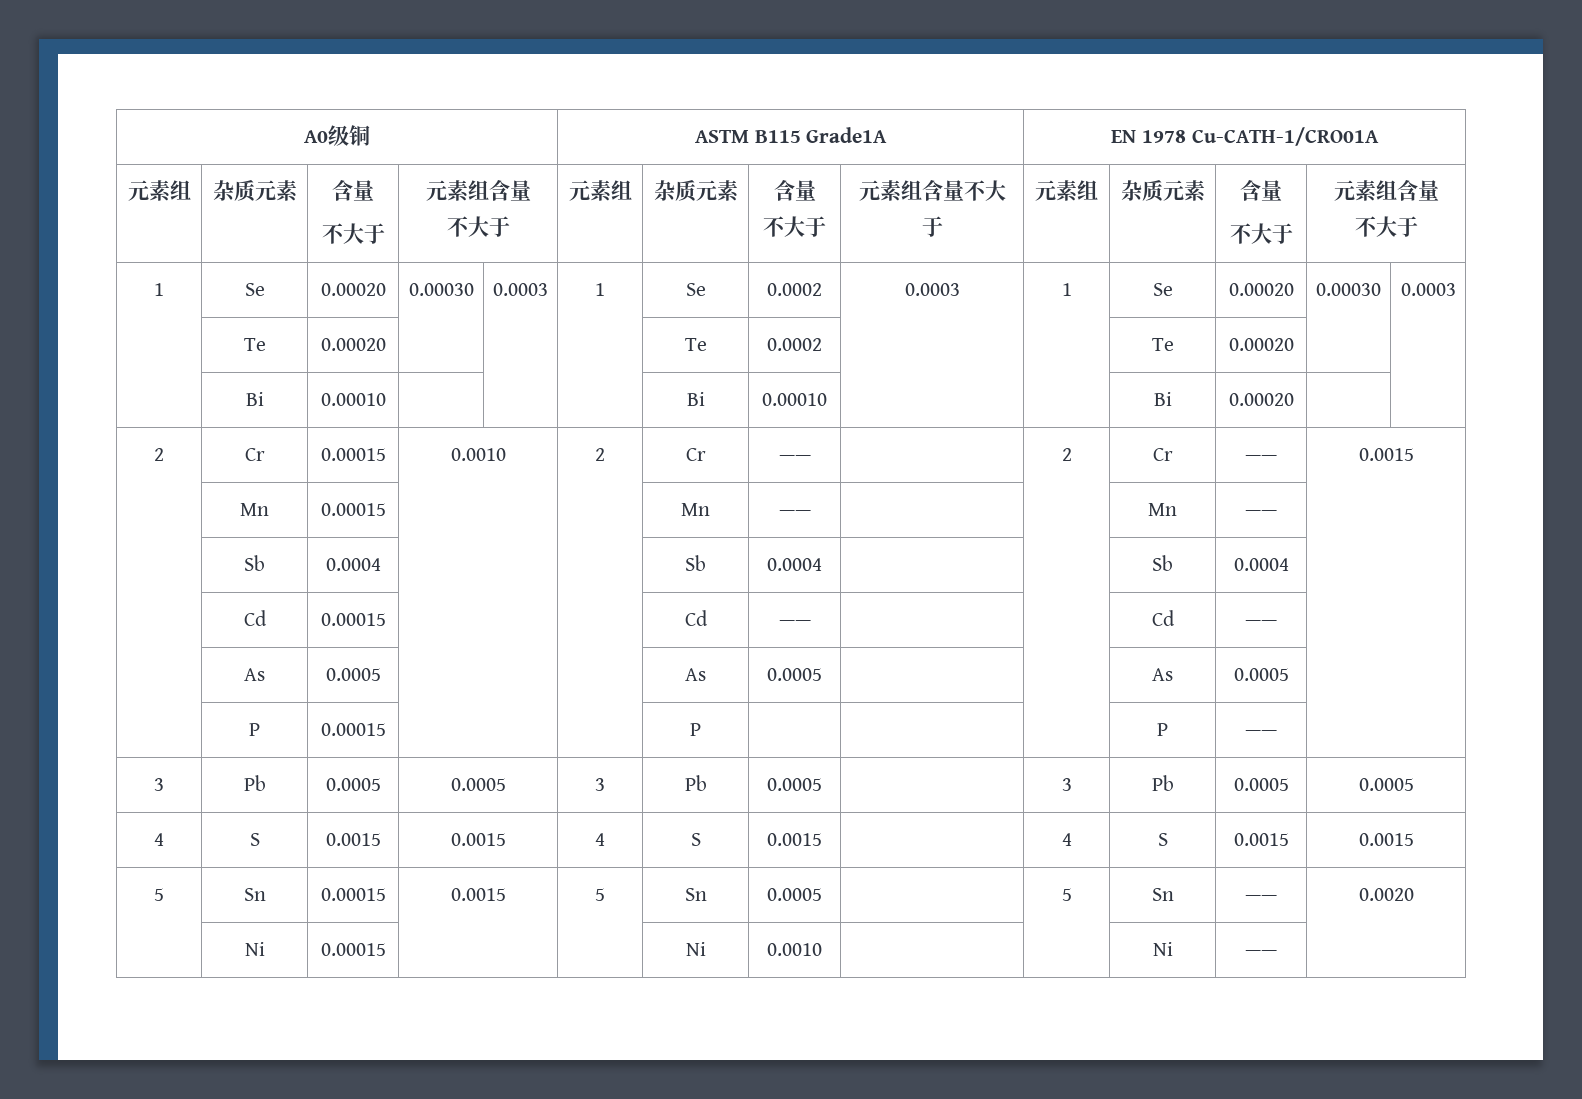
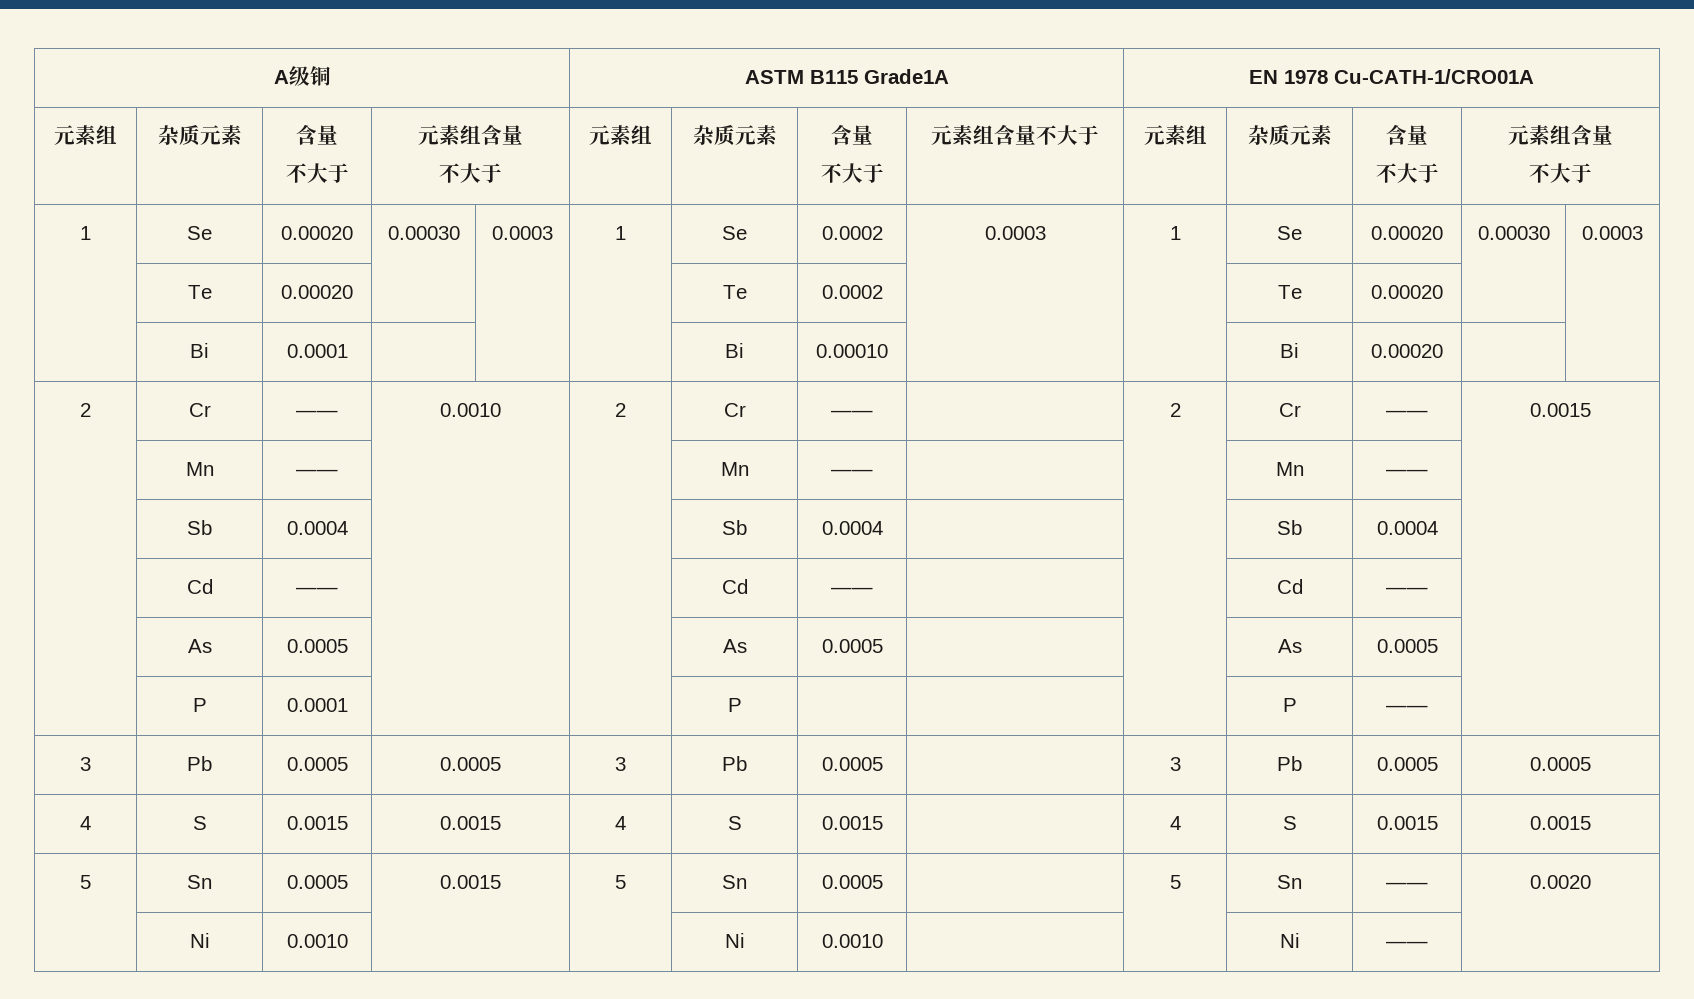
[304,130,328,143] A0 -> [273,70,289,84] A
[320,393,386,406] 0.00010 -> [286,344,348,358] 0.0001
[320,448,386,461] 0.00015 -> [296,410,338,417] ——
[320,503,386,516] 0.00015 -> [296,469,338,476] ——
[320,613,386,626] 0.00015 -> [296,587,338,594] ——
[320,723,386,736] 0.00015 -> [286,698,348,712] 0.0001
[320,888,386,901] 0.00015 -> [286,875,348,889] 0.0005
[320,943,386,956] 0.00015 -> [286,934,348,948] 0.0010

